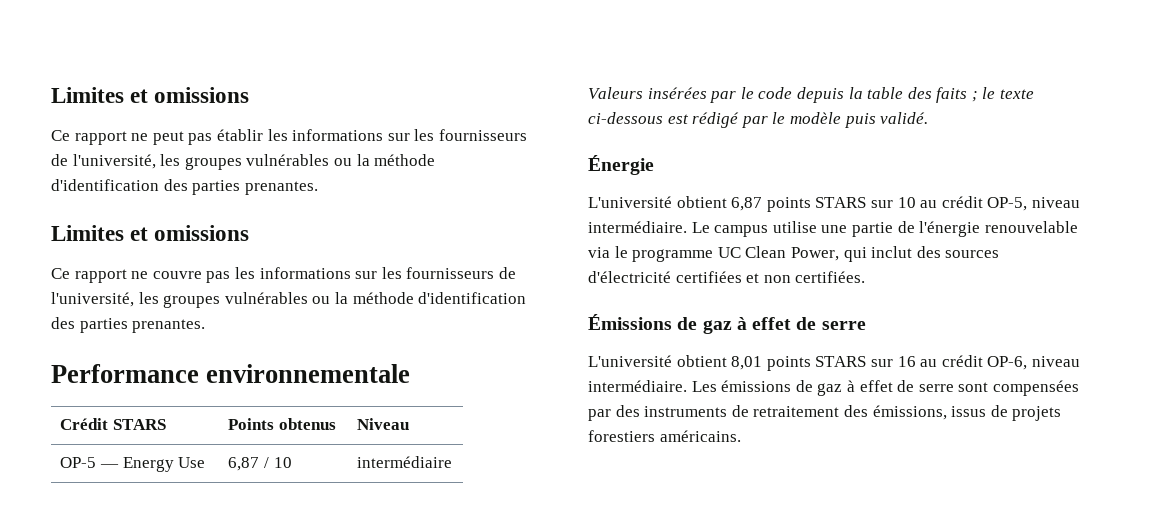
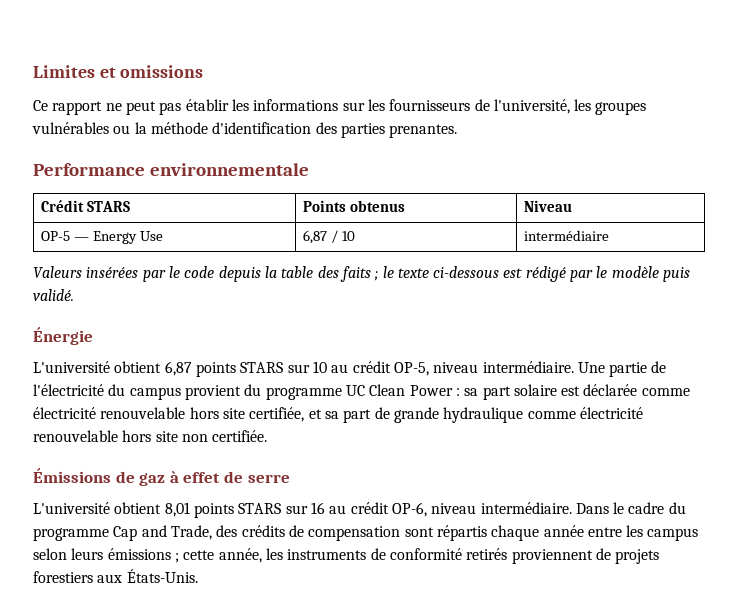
[51,225,250,241] [51,267,516,283] [51,292,527,308] [51,317,206,333] // Limites et omissions // Ce rapport ne couvre pas les informations sur les fournisseurs de l'université, les groupes vulnérables ou la méthode d'identification des parties prenantes. -> (458, 131) none
[691,221,1078,237] [588,246,1000,262] [588,271,866,283] Le campus utilise une partie de l'énergie renouvelable via le programme UC Clean Power, qui inclut des sources d'électricité certifiées et non certifiées. -> [577,361,667,377] [33,384,690,400] [33,407,643,423] [33,430,268,442] Une partie de l'électricité du campus provient du programme UC Clean Power : sa part solaire est déclarée comme électricité renouvelable hors site certifiée, et sa part de grande hydraulique comme électricité renouvelable hors site non certifiée.
[691,380,1079,396] [588,405,987,421] Les émissions de gaz à effet de serre sont compensées par des instruments de retraitement des émissions, issus -> [575,502,686,514] [33,525,699,541] [33,548,593,564] Dans le cadre du programme Cap and Trade, des crédits de compensation sont répartis chaque année entre les campus selon leurs émissions ; cette année, les instruments de conformité retirés proviennent
[659,430,741,442] américains. -> [97,569,198,583] aux États-Unis.

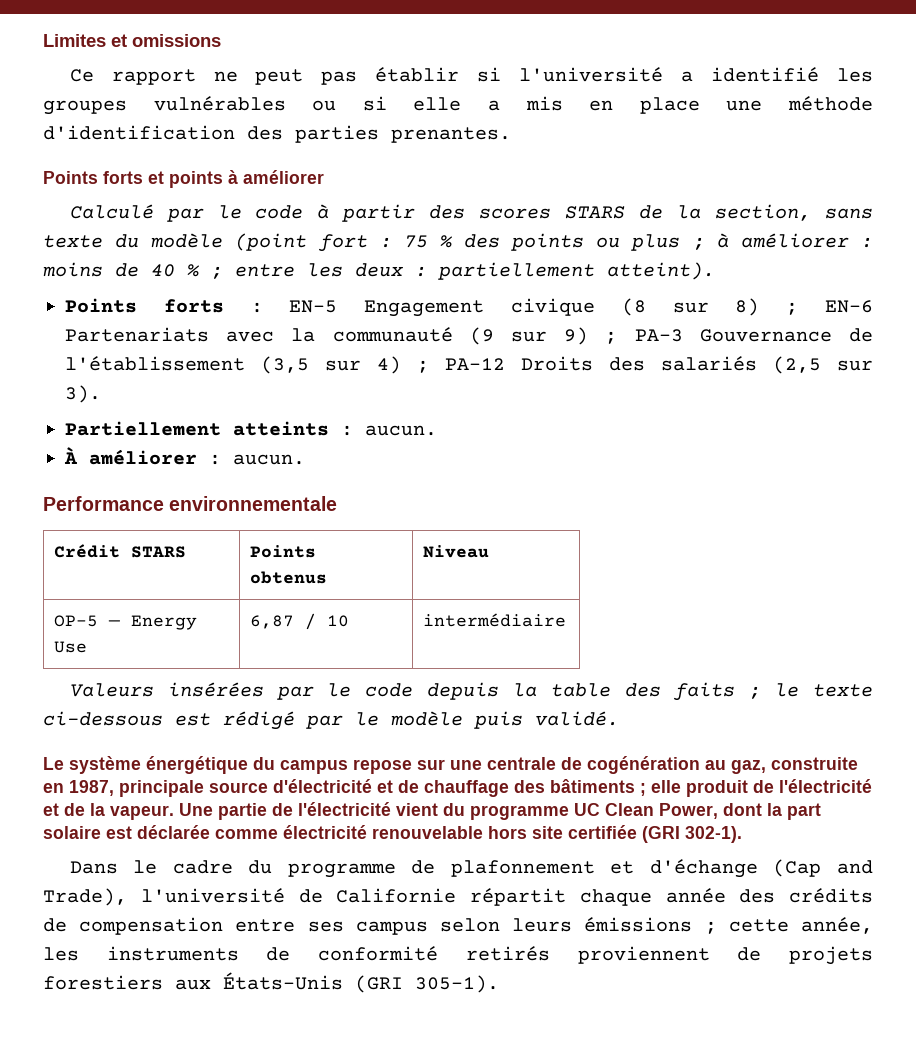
[231,99,647,115] [32,122,147,134] les informations sur les fournisseurs de l'université, les groupes vulnérables ou la -> [477,67,874,82] [43,96,763,115] si l'université a identifié les groupes vulnérables ou si elle a mis en place une
(458, 131) none -> [43,170,324,188] [69,204,873,222] [43,233,873,252] [43,262,715,280] [65,298,873,317] [65,327,874,345] [65,356,873,374] [65,385,101,403] [65,421,437,436] [64,447,305,465] // Points forts et points à améliorer // Calculé par le code à partir des scores STARS de la section, sans texte du modèle (point fort : 75 % des points ou plus ; à améliorer : moins de 40 % ; entre les deux : partiellement atteint). // Points forts : EN-5 Engagement civique (8 sur 8) ; EN-6 Partenariats avec la communauté (9 sur 9) ; PA-3 Gouvernance de l'établissement (3,5 sur 4) ; PA-12 Droits des salariés (2,5 sur 3). // Partiellement atteints : aucun. // À améliorer : aucun.
[33,327,93,345] [33,361,574,377] Énergie // L'université obtient 6,87 points STARS sur 10 au crédit OP-5, niveau intermédiaire. -> [43,756,858,774] [43,779,872,797] [43,803,174,820] Le système énergétique du campus repose sur une centrale de cogénération au gaz, construite en 1987, principale source d'électricité et de chauffage des bâtiments ; elle produit de l'électricité et de la vapeur.
[108,384,241,400] du campus provient -> [396,803,438,816] vient
[409,385,479,396] Power : sa -> [659,803,782,819] Power, dont la
[249,407,643,423] [33,430,268,442] [33,468,290,486] [33,502,572,518] certifiée, et sa part de grande hydraulique comme électricité renouvelable hors site non certifiée. // Émissions de gaz à effet de serre // L'université obtient 8,01 points STARS sur 16 au crédit OP-6, niveau intermédiaire. -> [568,825,742,843] certifiée (GRI 302-1). //
[113,525,644,541] Cap and Trade, des crédits de compensation sont répartis chaque année entre les -> [411,859,874,878] [43,888,873,906] [43,917,344,935] de plafonnement et d'échange (Cap and Trade), l'université de Californie répartit chaque année des crédits de compensation entre ses
[126,569,198,583] États-Unis. -> [223,972,499,993] États-Unis (GRI 305-1).

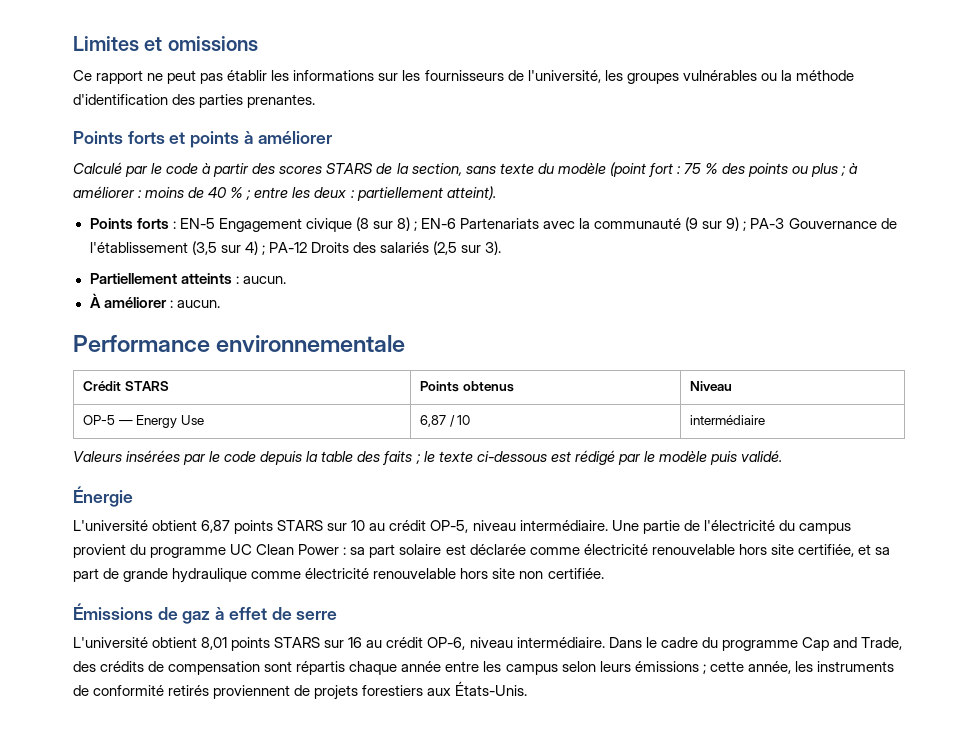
[477,67,874,82] [43,96,763,115] si l'université a identifié les groupes vulnérables ou si elle a mis en place une -> [271,70,792,84] les informations sur les fournisseurs de l'université, les groupes vulnérables ou la
[43,756,858,774] [43,779,872,797] [43,803,174,820] Le système énergétique du campus repose sur une centrale de cogénération au gaz, construite en 1987, principale source d'électricité et de chauffage des bâtiments ; elle produit de l'électricité et de la vapeur. -> [73,486,133,507] [73,520,608,534] Énergie // L'université obtient 6,87 points STARS sur 10 au crédit OP-5, niveau intermédiaire.
[396,803,438,816] vient -> [778,520,851,534] [73,544,126,558] du campus provient
[659,803,782,819] Power, dont la -> [298,544,366,555] Power : sa
[568,825,742,843] certifiée (GRI 302-1). // -> [797,544,890,557] [73,568,604,583] [73,603,338,624] [73,637,605,651] certifiée, et sa part de grande hydraulique comme électricité renouvelable hors site non certifiée. // Émissions de gaz à effet de serre // L'université obtient 8,01 points STARS sur 16 au crédit OP-6, niveau intermédiaire.
[411,859,874,878] [43,888,873,906] [43,917,344,935] de plafonnement et d'échange (Cap and Trade), l'université de Californie répartit chaque année des crédits de compensation entre ses -> [801,637,902,651] [73,661,502,675] Cap and Trade, des crédits de compensation sont répartis chaque année entre les
[223,972,499,993] États-Unis (GRI 305-1). -> [455,681,528,696] États-Unis.

